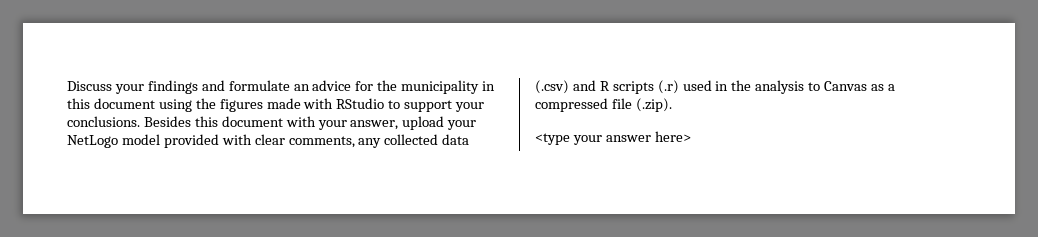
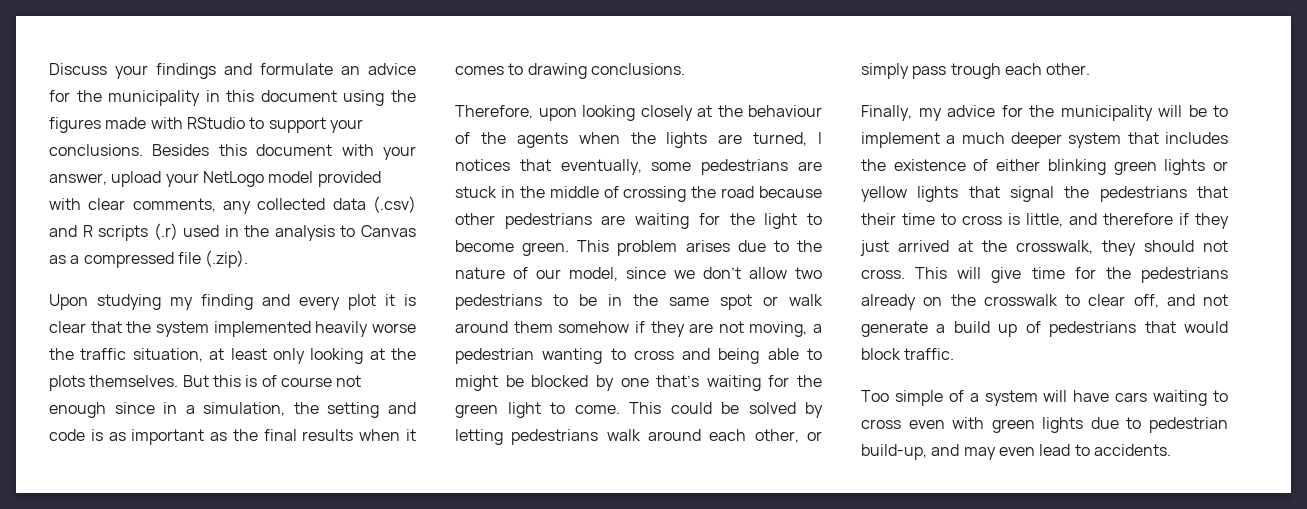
[535,131,691,145] <type your answer here> -> [49,294,416,310] [49,321,416,337] [49,348,416,364] [49,375,362,391] [49,402,416,418] [49,429,416,445] [455,63,685,79] [455,105,822,121] [455,132,822,148] [455,159,822,175] [455,186,822,202] [455,213,822,229] [455,240,822,256] [455,267,822,281] [455,294,823,310] [455,321,822,337] [455,348,822,364] [455,375,822,391] [455,402,823,418] [455,429,822,445] [861,63,1091,79] [861,105,1228,121] [861,132,1228,148] [861,159,1228,175] [861,186,1228,202] [861,213,1229,229] [860,240,1228,256] [861,267,1228,283] [861,294,1228,310] [861,321,1228,337] [861,348,955,360] [861,390,1228,406] [861,417,1228,433] [861,444,1171,460] Upon studying my finding and every plot it is clear that the system implemented heavily worse the traffic situation, at least only looking at the plots themselves. But this is of course not enough since in a simulation, the setting and code is as important as the final results when it comes to drawing conclusions. // Therefore, upon looking closely at the behaviour of the agents when the lights are turned, I notices that eventually, some pedestrians are stuck in the middle of crossing the road because other pedestrians are waiting for the light to become green. This problem arises due to the nature of our model, since we don’t allow two pedestrians to be in the same spot or walk around them somehow if they are not moving, a pedestrian wanting to cross and being able to might be blocked by one that’s waiting for the green light to come. This could be solved by letting pedestrians walk around each other, or simply pass trough each other. // Finally, my advice for the municipality will be to implement a much deeper system that includes the existence of either blinking green lights or yellow lights that signal the pedestrians that their time to cross is little, and therefore if they just arrived at the crosswalk, they should not cross. This will give time for the pedestrians already on the crosswalk to clear off, and not generate a build up of pedestrians that would block traffic. // Too simple of a system will have cars waiting to cross even with green lights due to pedestrian build-up, and may even lead to accidents.

